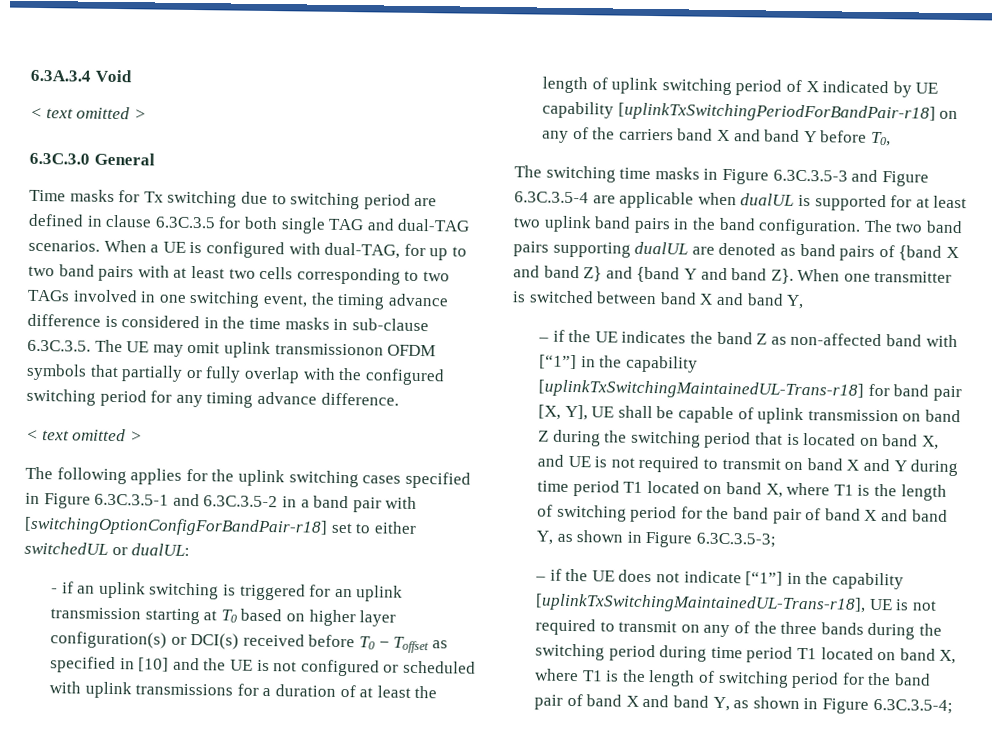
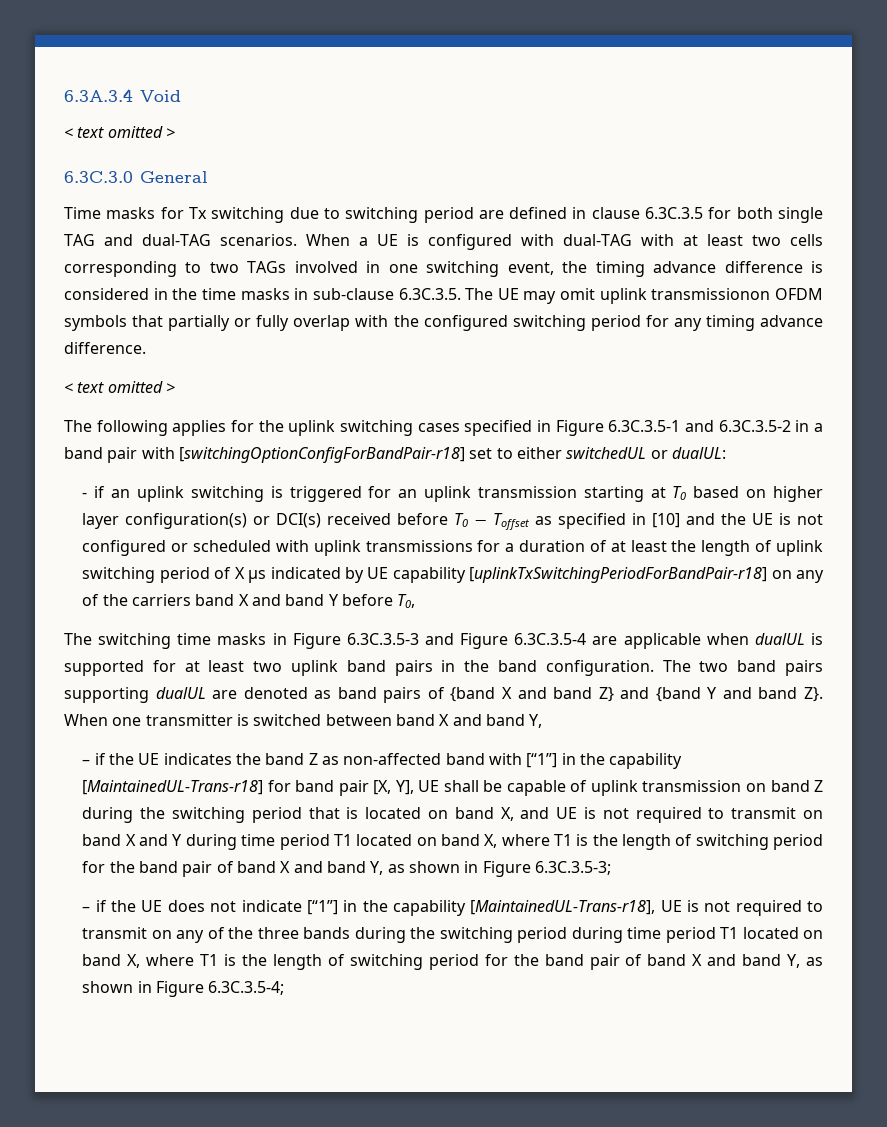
[324,242,467,261] [28,264,135,282] dual-TAG, for up to two band pairs -> [563,234,632,246] dual-TAG
(819, 87) none -> [248,570,267,583] µs
[538,379,865,400] [uplinkTxSwitchingMaintainedUL-Trans-r18] -> [82,780,264,795] [MaintainedUL-Trans-r18]
[535,593,867,614] [uplinkTxSwitchingMaintainedUL-Trans-r18], -> [470,900,656,915] [MaintainedUL-Trans-r18],

